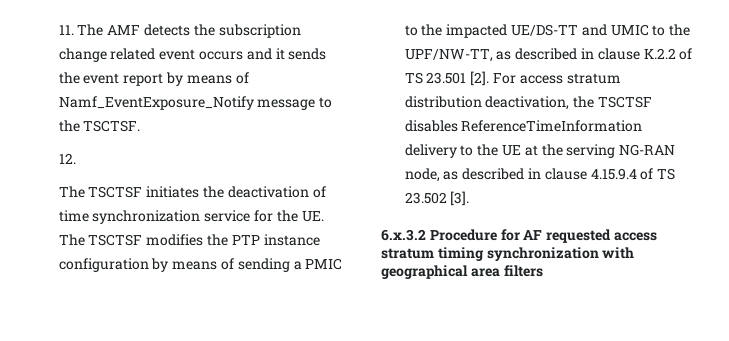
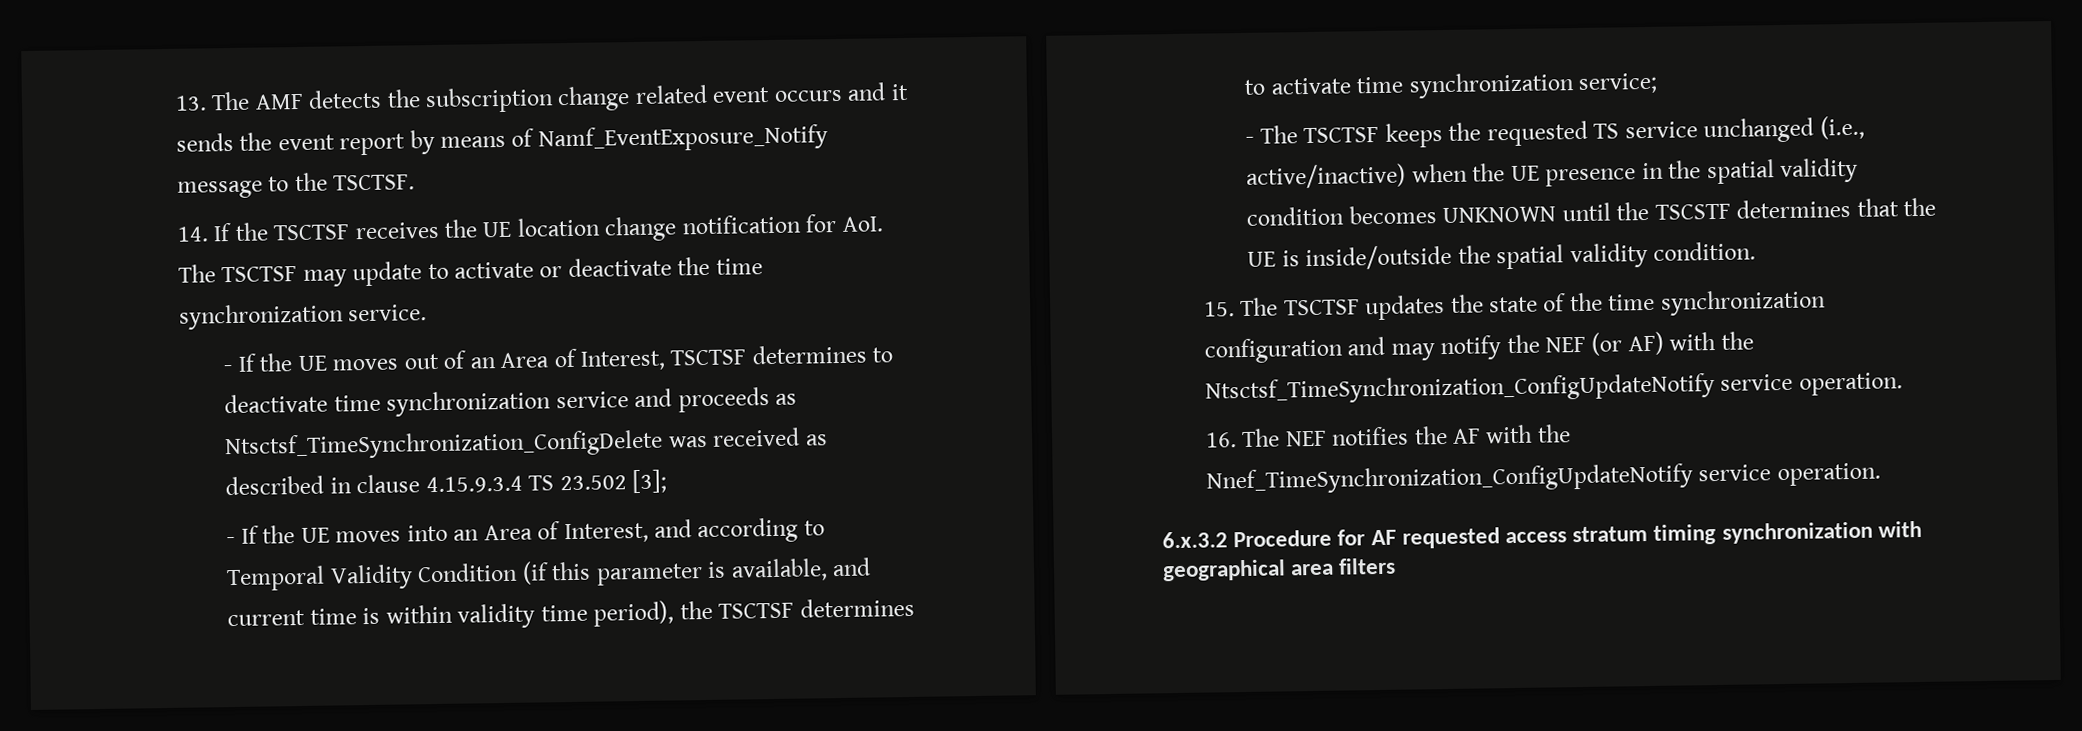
[58,25,74,35] 11. -> [174,95,207,111] 13.
[58,153,76,164] [58,186,326,198] [58,210,324,224] [58,234,320,246] [58,258,343,272] [404,24,691,38] [404,48,693,62] [404,71,621,86] [404,96,652,110] [404,120,643,132] [404,144,676,158] [404,168,676,182] [404,191,470,206] 12. // The TSCTSF initiates the deactivation of time synchronization service for the UE. The TSCTSF modifies the PTP instance configuration by means of sending a PMIC to the impacted UE/DS-TT and UMIC to the UPF/NW-TT, as described in clause K.2.2 of TS 23.501 [2]. For access stratum distribution deactivation, the TSCTSF disables ReferenceTimeInformation delivery to the UE at the serving NG-RAN node, as described in clause 4.15.9.4 of TS 23.502 [3]. -> [176,214,883,242] [177,256,763,287] [178,303,428,330] [223,344,894,373] [224,387,798,417] [224,427,828,461] [225,469,668,496] [226,517,825,545] [226,557,872,592] [227,597,915,629] [1244,72,1659,99] [1245,115,1865,148] [1246,157,1859,189] [1246,197,1937,226] [1247,241,1757,271] [1203,289,1826,321] [1203,331,1754,364] [1204,372,1903,405] [1205,424,1571,448] [1205,462,1881,495] 14. If the TSCTSF receives the UE location change notification for AoI. The TSCTSF may update to activate or deactivate the time synchronization service. // - If the UE moves out of an Area of Interest, TSCTSF determines to deactivate time synchronization service and proceeds as Ntsctsf_TimeSynchronization_ConfigDelete was received as described in clause 4.15.9.3.4 TS 23.502 [3]; // - If the UE moves into an Area of Interest, and according to Temporal Validity Condition (if this parameter is available, and current time is within validity time period), the TSCTSF determines to activate time synchronization service; // - The TSCTSF keeps the requested TS service unchanged (i.e., active/inactive) when the UE presence in the spatial validity condition becomes UNKNOWN until the TSCSTF determines that the UE is inside/outside the spatial validity condition. // 15. The TSCTSF updates the state of the time synchronization configuration and may notify the NEF (or AF) with the Ntsctsf_TimeSynchronization_ConfigUpdateNotify service operation. // 16. The NEF notifies the AF with the Nnef_TimeSynchronization_ConfigUpdateNotify service operation.

